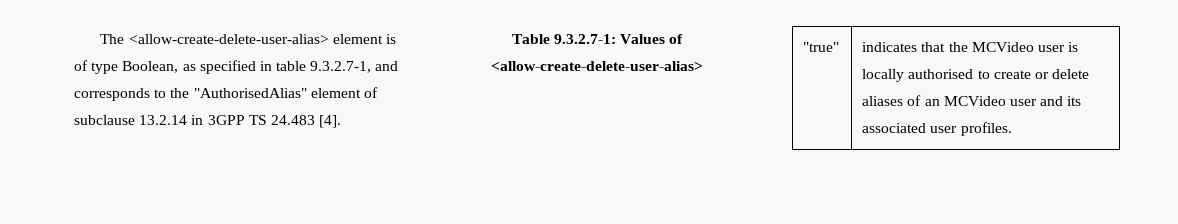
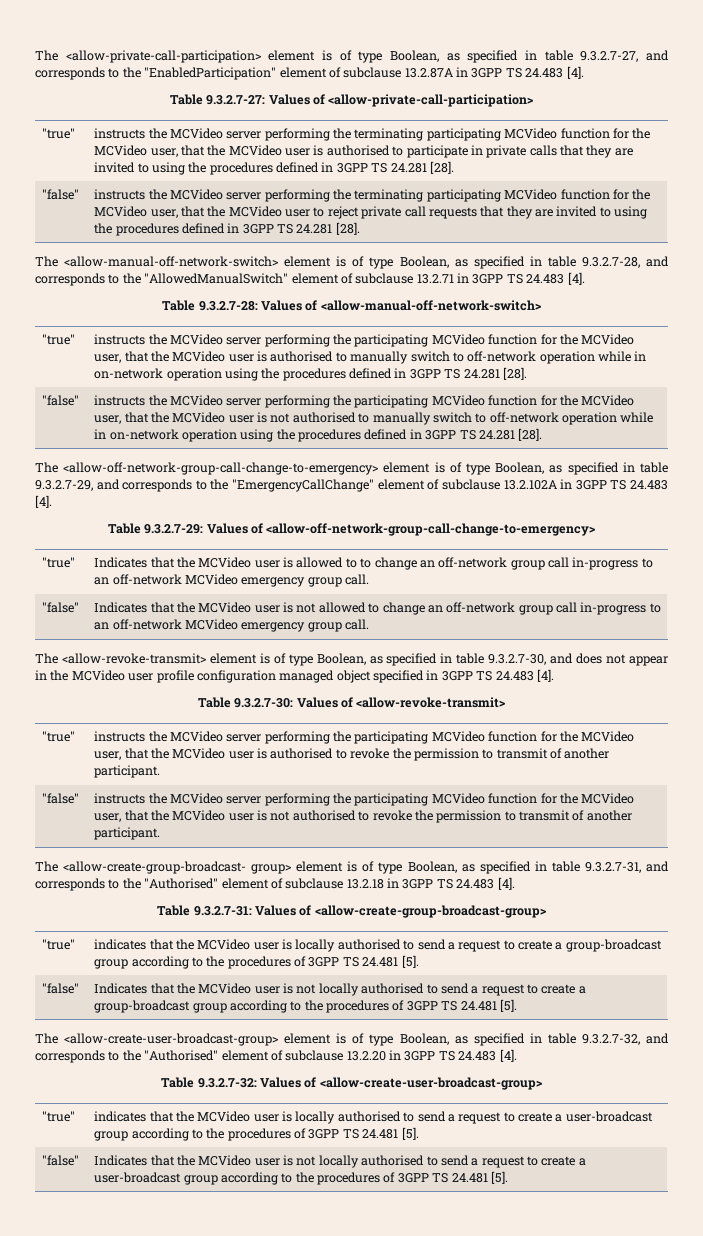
[100,34,396,44] [74,60,399,74] [74,87,378,101] [74,115,342,128] [511,34,684,44] [491,61,703,71] The <allow-create-delete-user-alias> element is of type Boolean, as specified in table 9.3.2.7-1, and corresponds to the "AuthorisedAlias" element of subclause 13.2.14 in 3GPP TS 24.483 [4]. // Table 9.3.2.7-1: Values of <allow-create-delete-user-alias> -> [35,50,669,63] [35,66,584,80] [169,94,534,107] [42,128,76,139] [94,128,651,141] [94,145,633,158] [94,161,454,175] [42,189,80,200] [94,189,651,202] [94,206,648,219] [94,222,360,236] [35,256,669,269] [35,272,585,286] [162,300,541,311] [42,334,76,345] [94,334,635,347] [94,351,647,364] [94,367,527,381] [42,395,80,406] [94,395,635,408] [94,412,654,425] [94,428,543,442] [35,462,669,475] [35,479,669,492] [35,495,52,508] [107,523,596,536] [42,557,76,568] [94,557,653,570] [94,574,370,587] [42,602,80,613] [94,602,661,615] [94,619,370,632] [35,653,668,666] [35,669,554,683] [197,697,506,708] [42,731,76,742] [94,731,635,744] [94,748,610,761] [94,765,161,778] [42,793,80,804] [94,793,635,806] [94,810,632,823] [94,827,161,840] [35,861,670,874] [35,877,515,891] [157,905,546,918] The <allow-private-call-participation> element is of type Boolean, as specified in table 9.3.2.7-27, and corresponds to the "EnabledParticipation" element of subclause 13.2.87A in 3GPP TS 24.483 [4]. // Table 9.3.2.7-27: Values of <allow-private-call-participation> // "true" | instructs the MCVideo server performing the terminating participating MCVideo function for the MCVideo user, that the MCVideo user is authorised to participate in private calls that they are invited to using the procedures defined in 3GPP TS 24.281 [28]. // "false" | instructs the MCVideo server performing the terminating participating MCVideo function for the MCVideo user, that the MCVideo user to reject private call requests that they are invited to using the procedures defined in 3GPP TS 24.281 [28]. // The <allow-manual-off-network-switch> element is of type Boolean, as specified in table 9.3.2.7-28, and corresponds to the "AllowedManualSwitch" element of subclause 13.2.71 in 3GPP TS 24.483 [4]. // Table 9.3.2.7-28: Values of <allow-manual-off-network-switch> // "true" | instructs the MCVideo server performing the participating MCVideo function for the MCVideo user, that the MCVideo user is authorised to manually switch to off-network operation while in on-network operation using the procedures defined in 3GPP TS 24.281 [28]. // "false" | instructs the MCVideo server performing the participating MCVideo function for the MCVideo user, that the MCVideo user is not authorised to manually switch to off-network operation while in on-network operation using the procedures defined in 3GPP TS 24.281 [28]. // The <allow-off-network-group-call-change-to-emergency> element is of type Boolean, as specified in table 9.3.2.7-29, and corresponds to the "EmergencyCallChange" element of subclause 13.2.102A in 3GPP TS 24.483 [4]. // Table 9.3.2.7-29: Values of <allow-off-network-group-call-change-to-emergency> // "true" | Indicates that the MCVideo user is allowed to to change an off-network group call in-progress to an off-network MCVideo emergency group call. // "false" | Indicates that the MCVideo user is not allowed to change an off-network group call in-progress to an off-network MCVideo emergency group call. // The <allow-revoke-transmit> element is of type Boolean, as specified in table 9.3.2.7-30, and does not appear in the MCVideo user profile configuration managed object specified in 3GPP TS 24.483 [4]. // Table 9.3.2.7-30: Values of <allow-revoke-transmit> // "true" | instructs the MCVideo server performing the participating MCVideo function for the MCVideo user, that the MCVideo user is authorised to revoke the permission to transmit of another participant. // "false" | instructs the MCVideo server performing the participating MCVideo function for the MCVideo user, that the MCVideo user is not authorised to revoke the permission to transmit of another participant. // The <allow-create-group-broadcast- group> element is of type Boolean, as specified in table 9.3.2.7-31, and corresponds to the "Authorised" element of subclause 13.2.18 in 3GPP TS 24.483 [4]. // Table 9.3.2.7-31: Values of <allow-create-group-broadcast-group>
[993,69,1090,79] [862,95,1082,106] [862,122,1012,136] create or delete aliases of an MCVideo user and its associated user profiles. -> [417,939,662,952] [94,955,419,969] [42,983,80,994] [94,983,586,996] [94,999,517,1013] [35,1033,669,1046] [35,1049,517,1063] [161,1077,542,1090] [42,1111,76,1122] [94,1111,653,1124] [94,1127,419,1141] [42,1155,80,1166] [94,1155,586,1168] [94,1171,508,1185] send a request to create a group-broadcast group according to the procedures of 3GPP TS 24.481 [5]. // "false" | Indicates that the MCVideo user is not locally authorised to send a request to create a group-broadcast group according to the procedures of 3GPP TS 24.481 [5]. // The <allow-create-user-broadcast-group> element is of type Boolean, as specified in table 9.3.2.7-32, and corresponds to the "Authorised" element of subclause 13.2.20 in 3GPP TS 24.483 [4]. // Table 9.3.2.7-32: Values of <allow-create-user-broadcast-group> // "true" | indicates that the MCVideo user is locally authorised to send a request to create a user-broadcast group according to the procedures of 3GPP TS 24.481 [5]. // "false" | Indicates that the MCVideo user is not locally authorised to send a request to create a user-broadcast group according to the procedures of 3GPP TS 24.481 [5].

